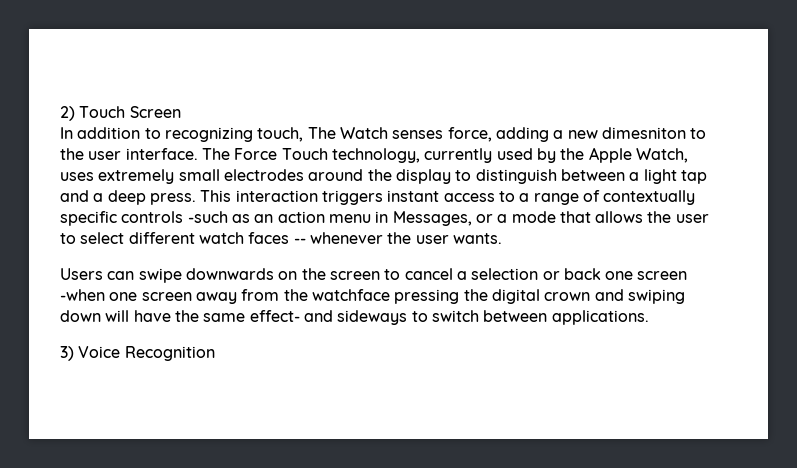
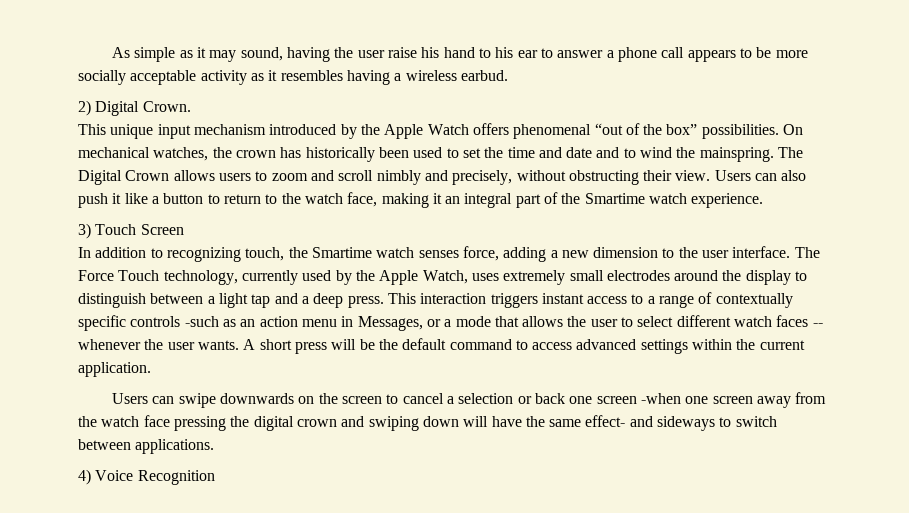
[60,106,75,121] 2) -> [112,47,808,62] [78,70,508,85] [78,100,191,116] [78,123,804,139] [78,147,804,162] [78,170,807,185] [78,192,764,208] [78,223,91,239] As simple as it may sound, having the user raise his hand to his ear to answer a phone call appears to be more socially acceptable activity as it resembles having a wireless earbud. // 2) Digital Crown. // This unique input mechanism introduced by the Apple Watch offers phenomenal “out of the box” possibilities. On mechanical watches, the crown has historically been used to set the time and date and to wind the mainspring. The Digital Crown allows users to zoom and scroll nimbly and precisely, without obstructing their view. Users can also push it like a button to return to the watch face, making it an integral part of the Smartime watch experience. // 3)
[307,127,388,139] The Watch -> [288,247,415,258] the Smartime watch
[601,127,686,139] dimesniton -> [593,247,659,258] dimension
(502, 238) none -> [243,338,805,354] [78,362,151,377] A short press will be the default command to access advanced settings within the current application.
[311,289,390,301] watchface -> [101,415,170,427] watch face
[60,346,74,361] 3) -> [78,469,91,485] 4)

